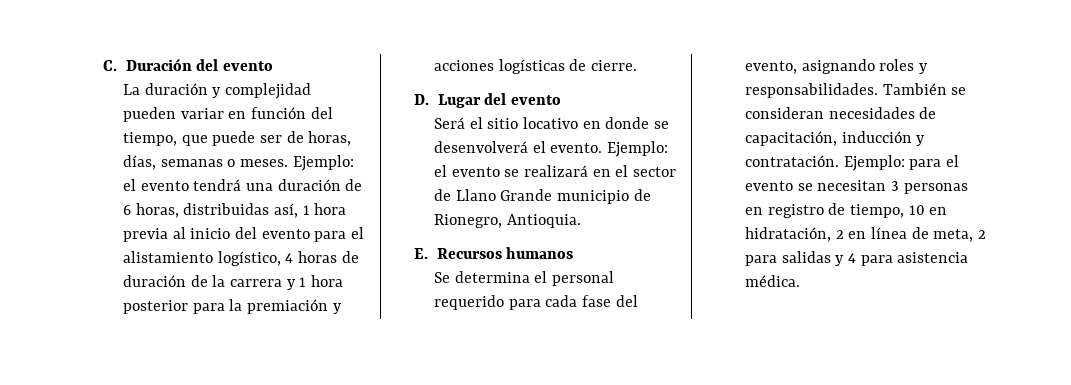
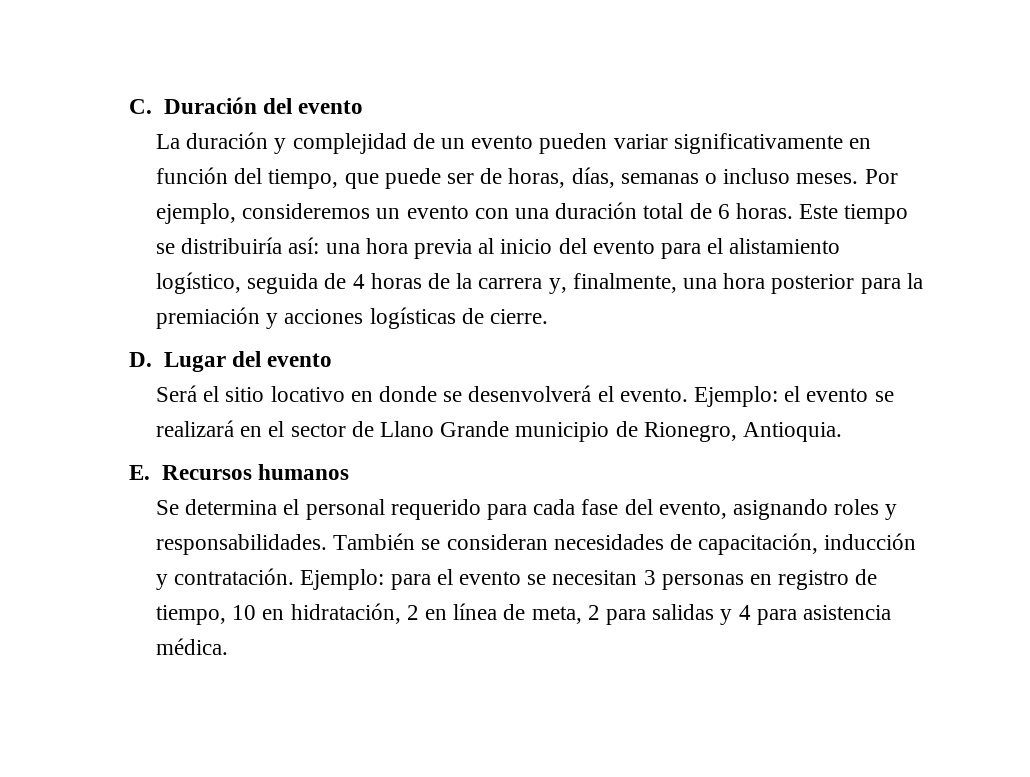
(311, 91) none -> [412,133,534,149] de un evento
(224, 113) none -> [673,133,843,154] significativamente
[239,155,354,171] [122,179,242,191] meses. Ejemplo: el evento tendrá -> [723,168,898,184] [155,203,509,224] incluso meses. Por ejemplo, consideremos un evento con
(341, 185) none -> [643,203,684,219] total
[135,203,310,218] horas, distribuidas así, 1 -> [735,203,909,224] [155,237,360,254] horas. Este tiempo se distribuiría así: una
(281, 258) none -> [247,273,347,294] seguida de
[122,275,307,290] duración de la carrera y 1 -> [456,273,717,294] la carrera y, finalmente, una

